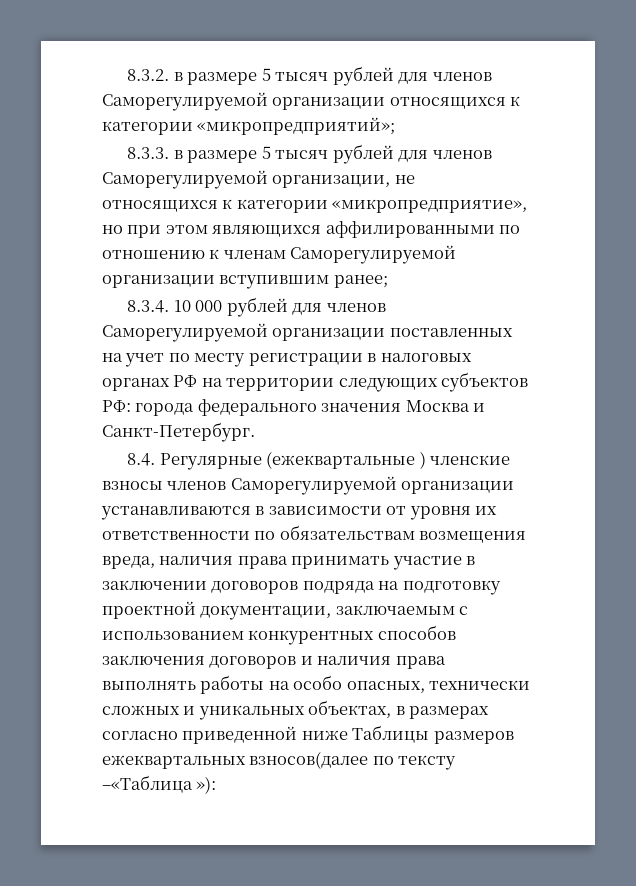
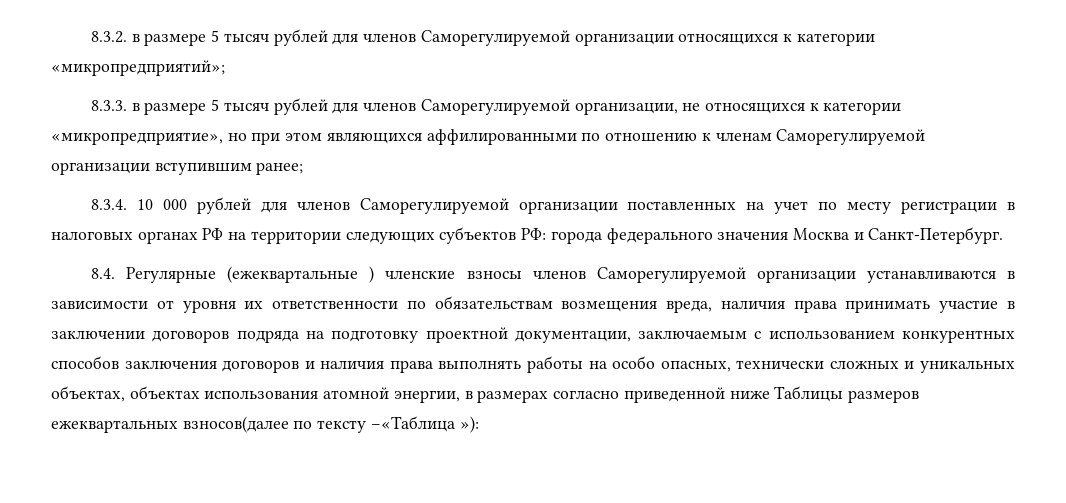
(392, 709) none -> [129,386,460,403] объектах использования атомной энергии,

